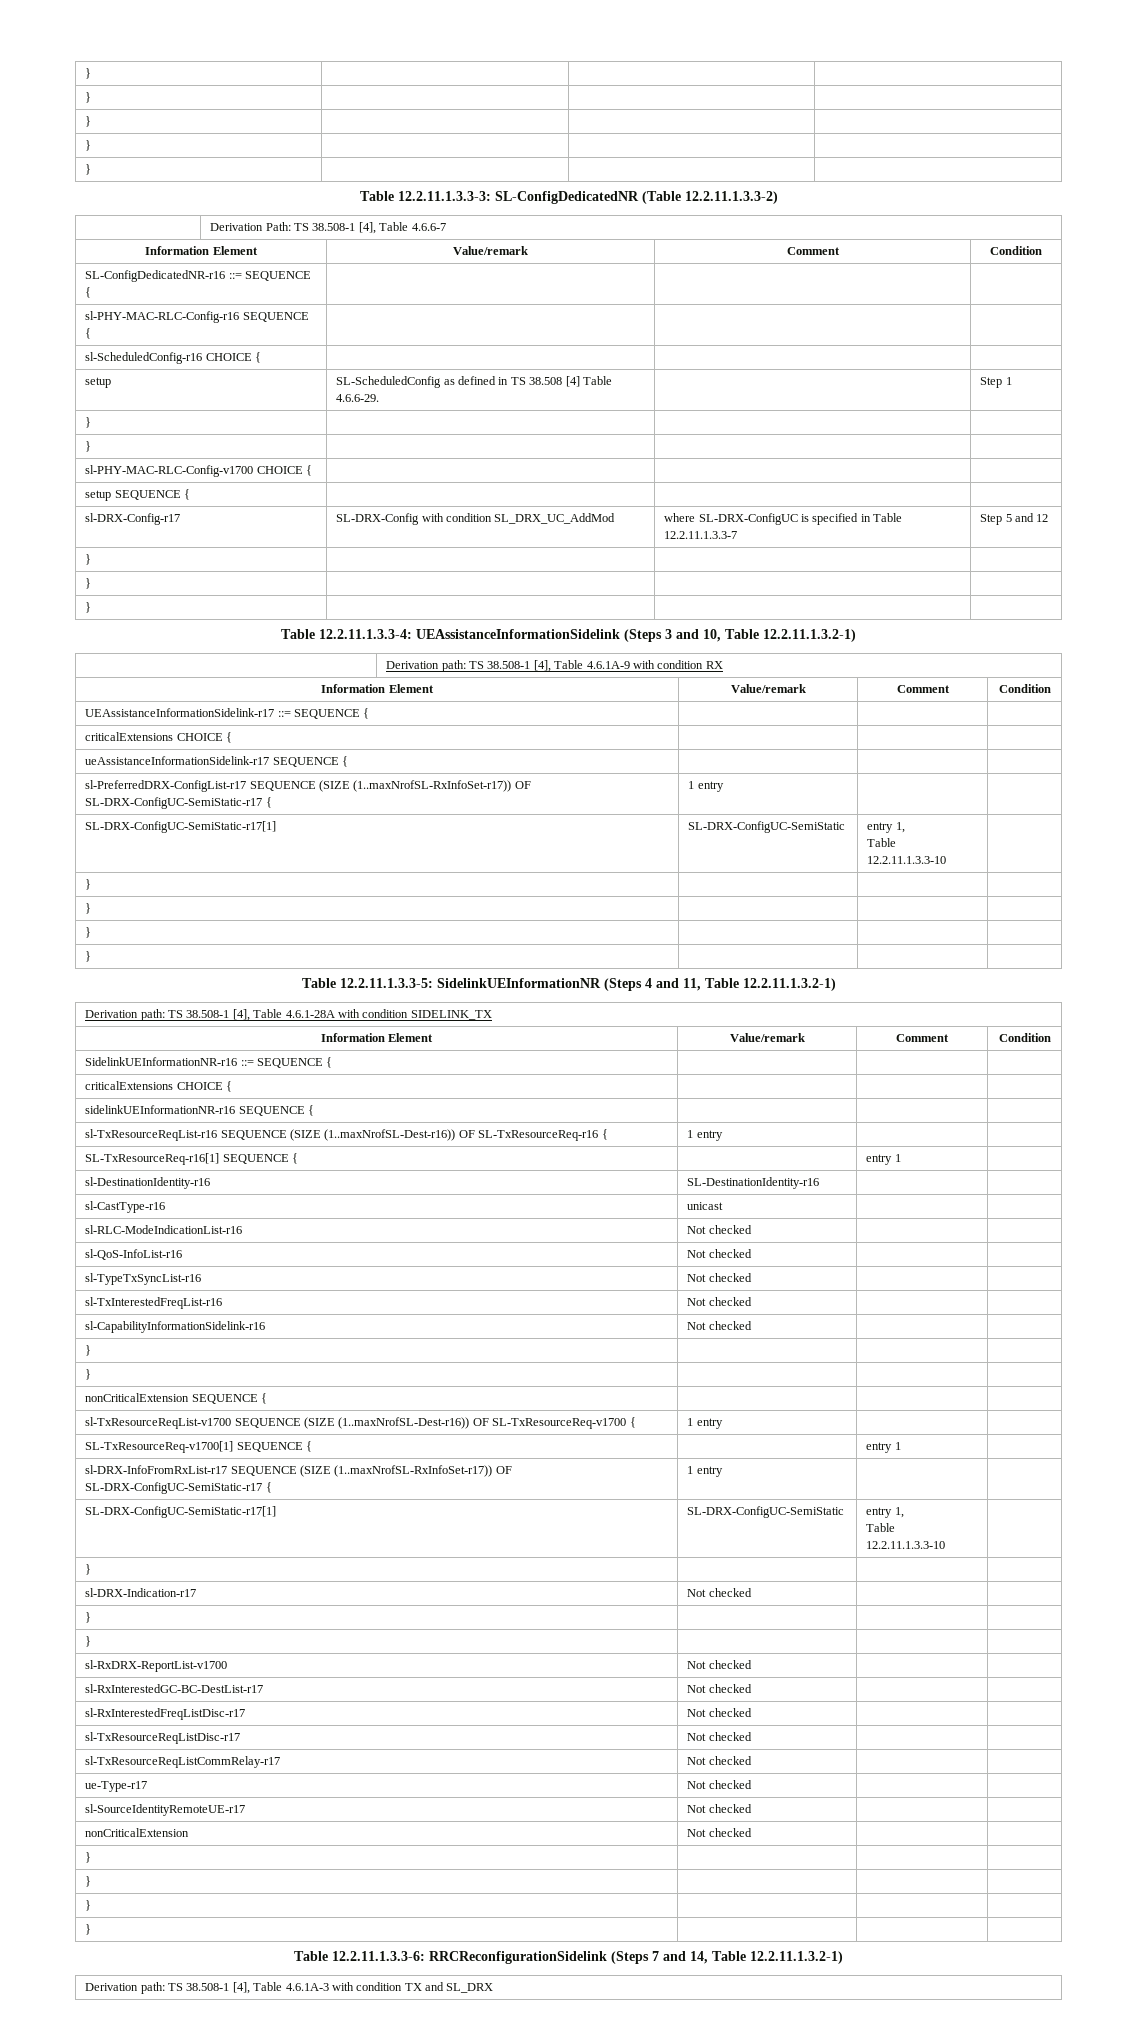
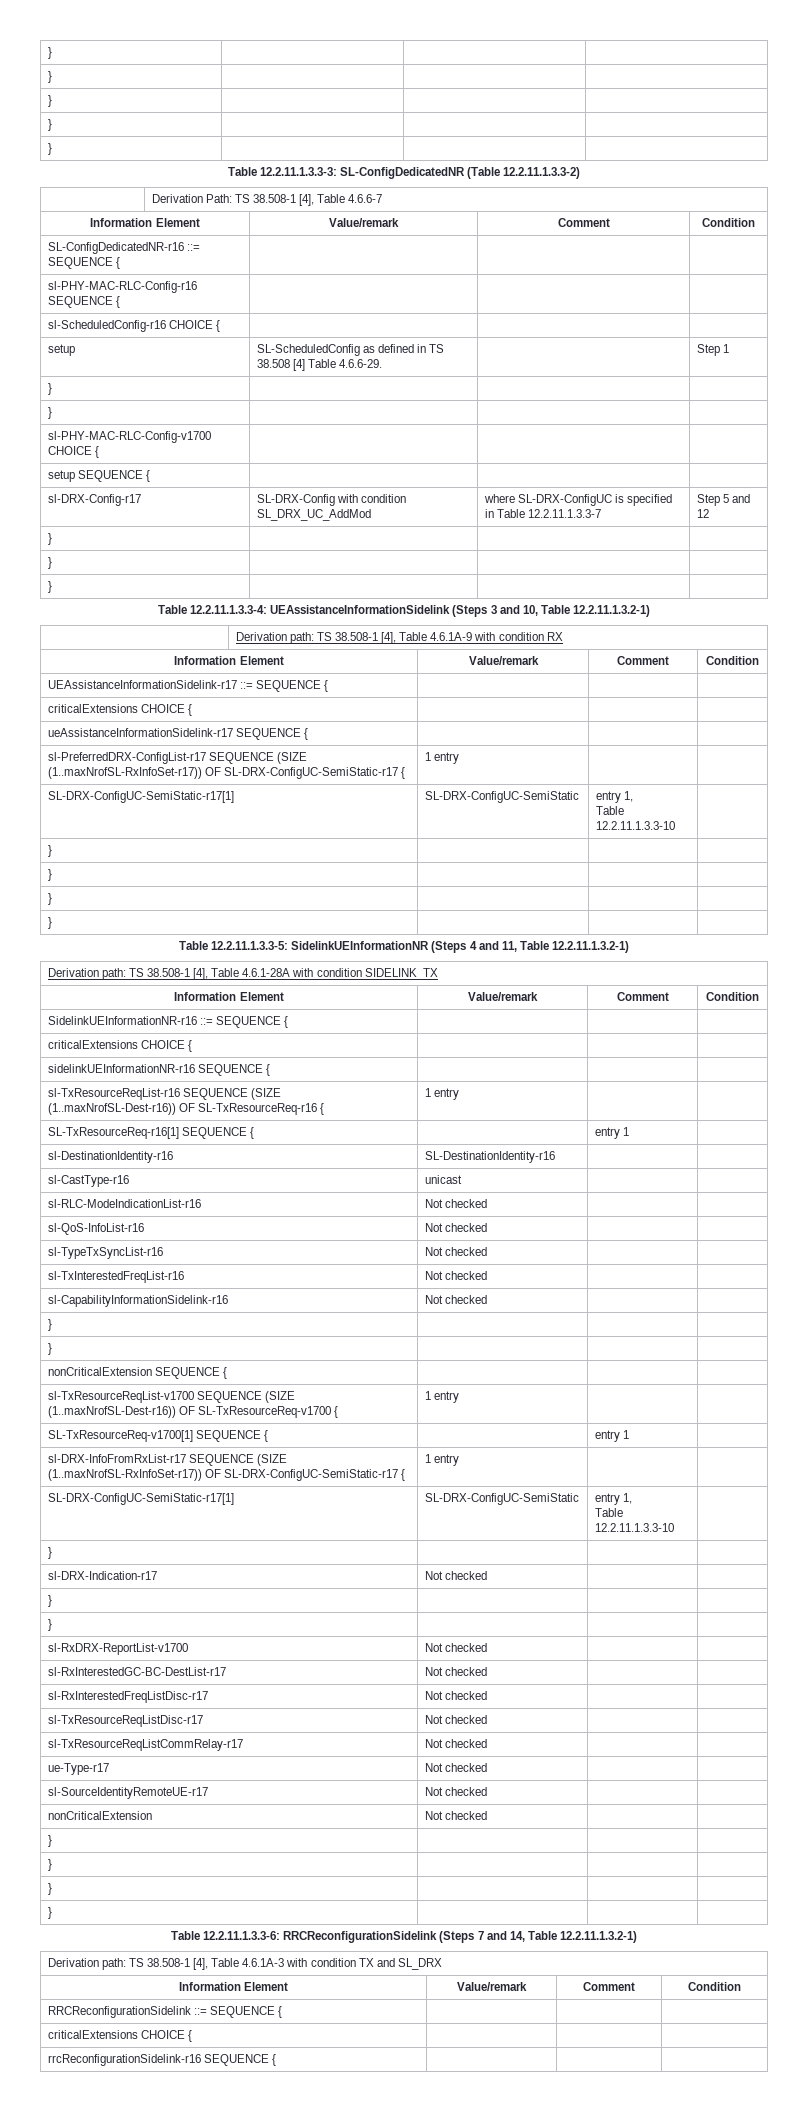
(494, 1988) none -> [178,1982,289,1991] [457,1982,527,1991] [583,1982,635,1991] [688,1982,741,1991] [47,2006,283,2018] [47,2030,192,2042] [47,2054,276,2066] // Information Element | Value/remark | Comment | Condition // RRCReconfigurationSidelink ::= SEQUENCE { | | | // criticalExtensions CHOICE { | | | // rrcReconfigurationSidelink-r16 SEQUENCE { | | |

